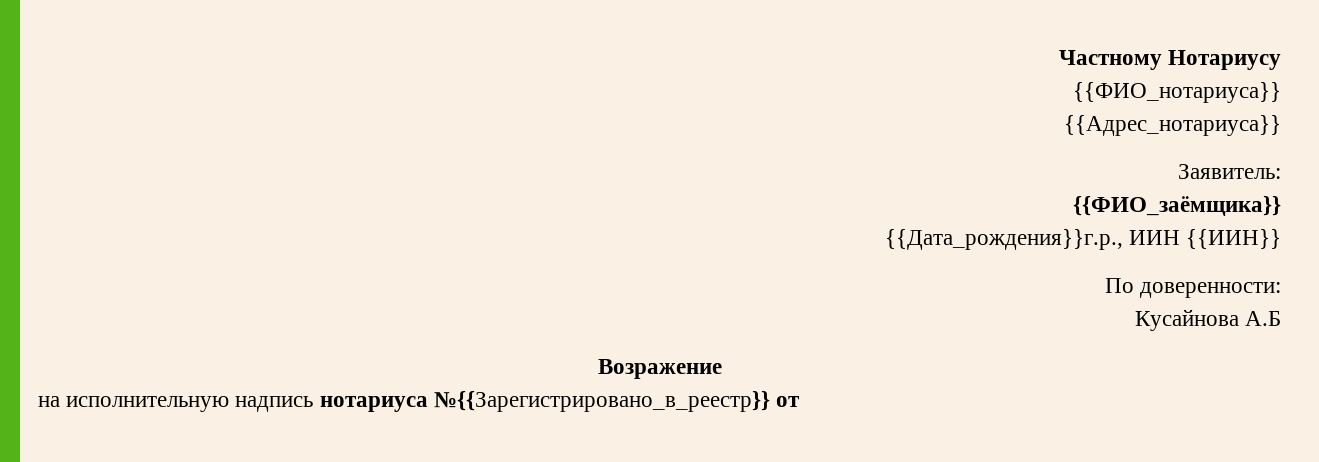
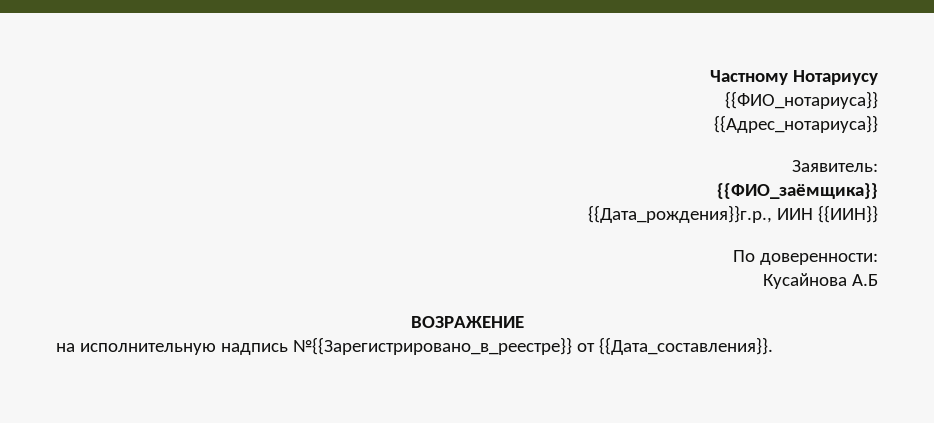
[597,359,722,379] Возражение -> [410,316,524,328] ВОЗРАЖЕНИЕ
[319,391,801,412] нотариуса №{{Зарегистрировано_в_реестр}} от -> [292,337,773,355] №{{Зарегистрировано_в_реестре}} от {{Дата_составления}}.

